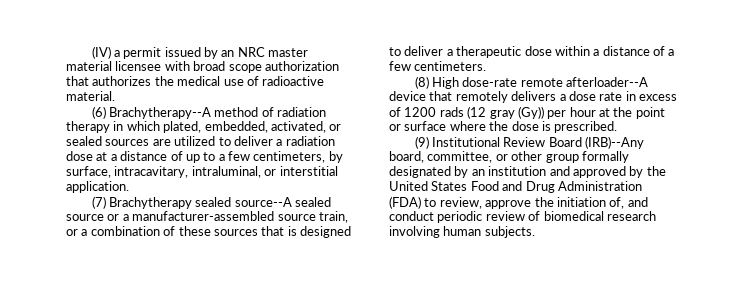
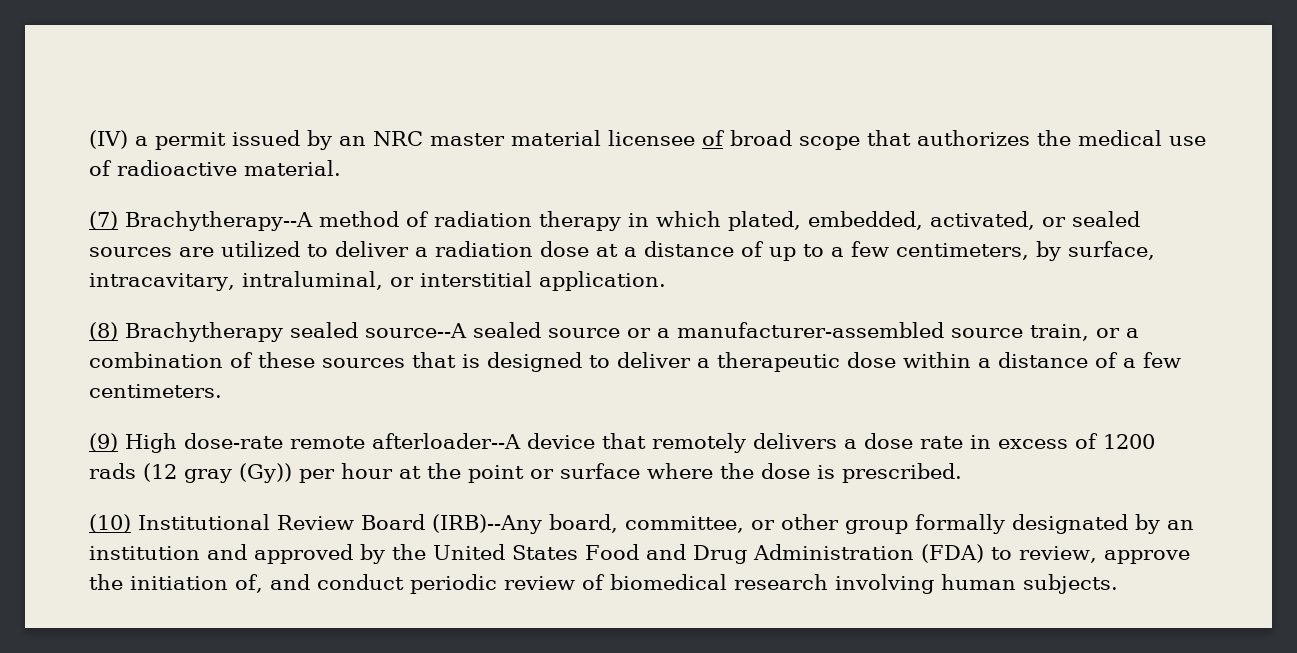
[164,61,190,71] with -> [702,130,725,146] of
[264,61,339,71] authorization -> (860, 143) none
[91,106,106,119] (6) -> [89,211,118,230] (7)
[91,196,106,209] (7) -> [89,322,118,341] (8)
[414,76,429,89] (8) -> [89,433,118,452] (9)
[414,136,429,149] (9) -> [89,514,131,533] (10)

